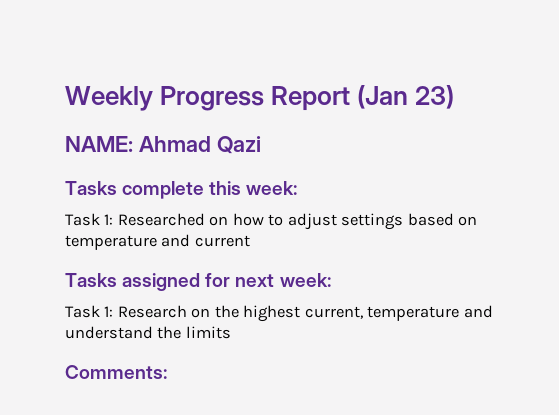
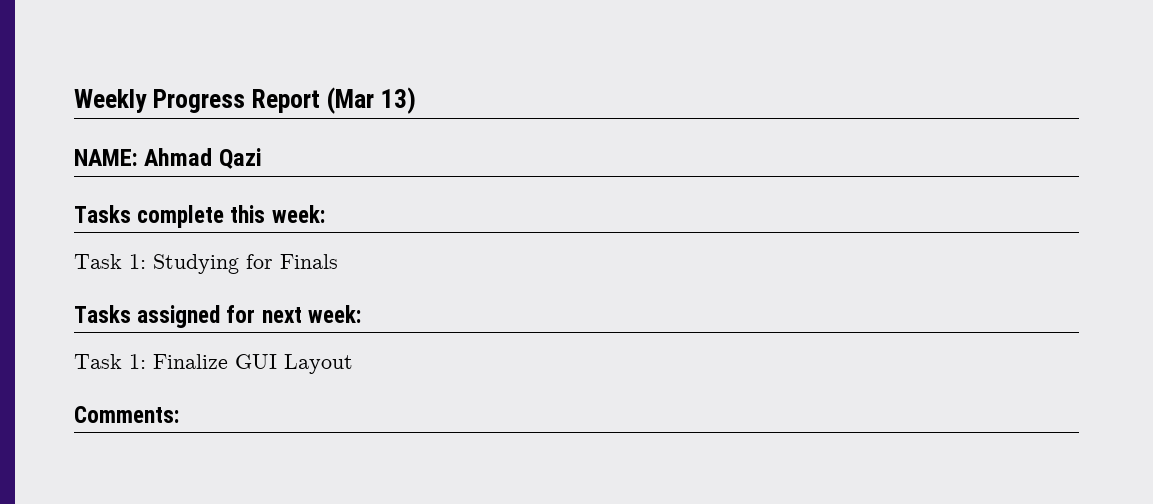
[357,85,455,109] (Jan 23) -> [326,87,416,114] (Mar 13)
[117,213,478,230] [65,234,250,250] Researched on how to adjust settings based on temperature and current -> [153,254,338,274] Studying for Finals
[117,305,493,322] [65,326,231,339] Research on the highest current, temperature and understand the limits -> [153,354,353,374] Finalize GUI Layout

